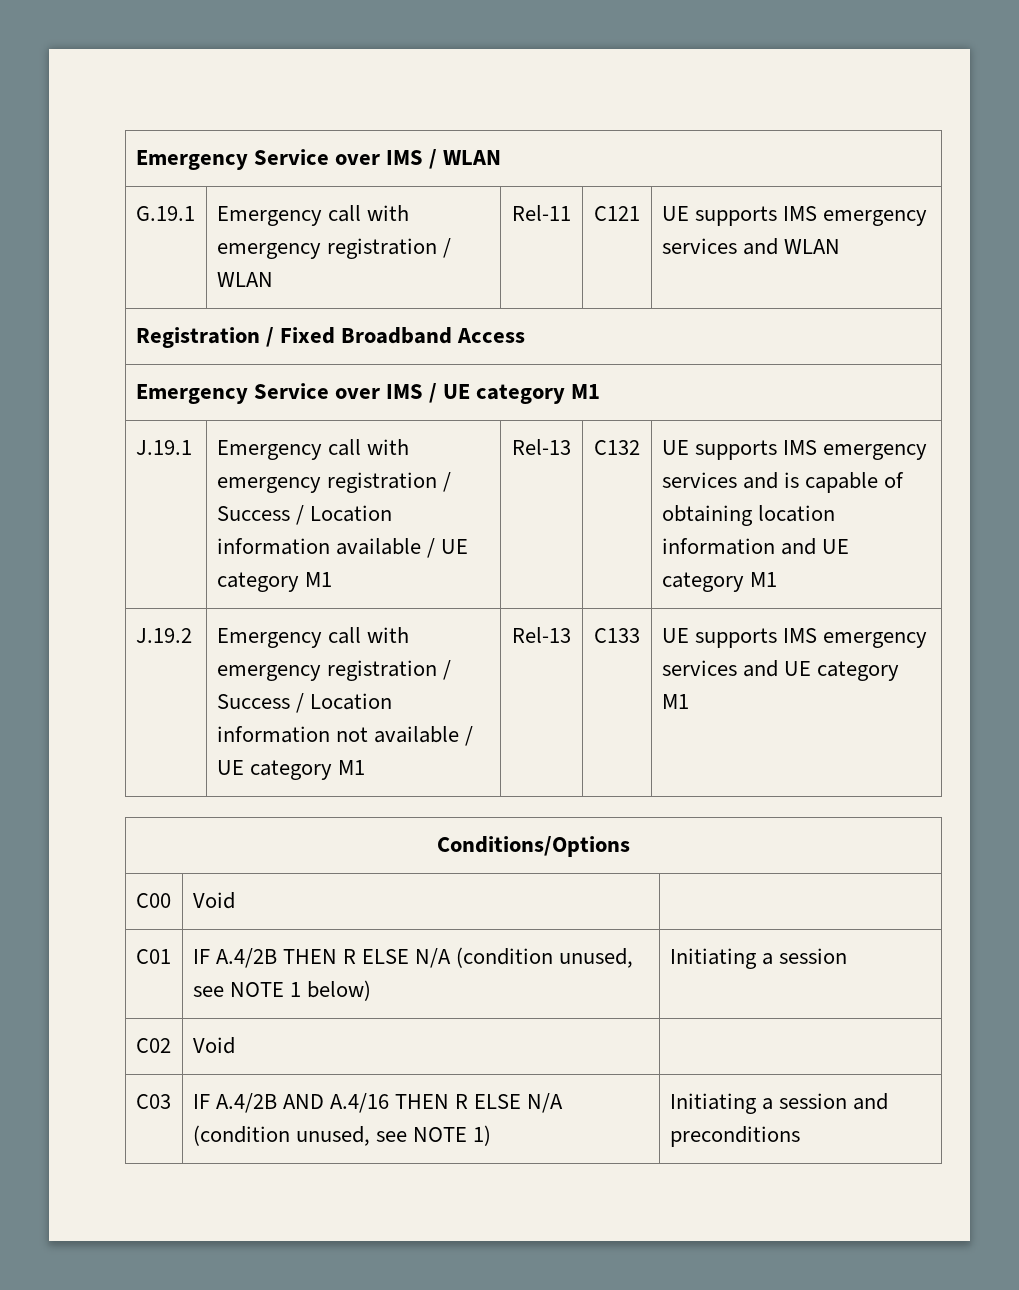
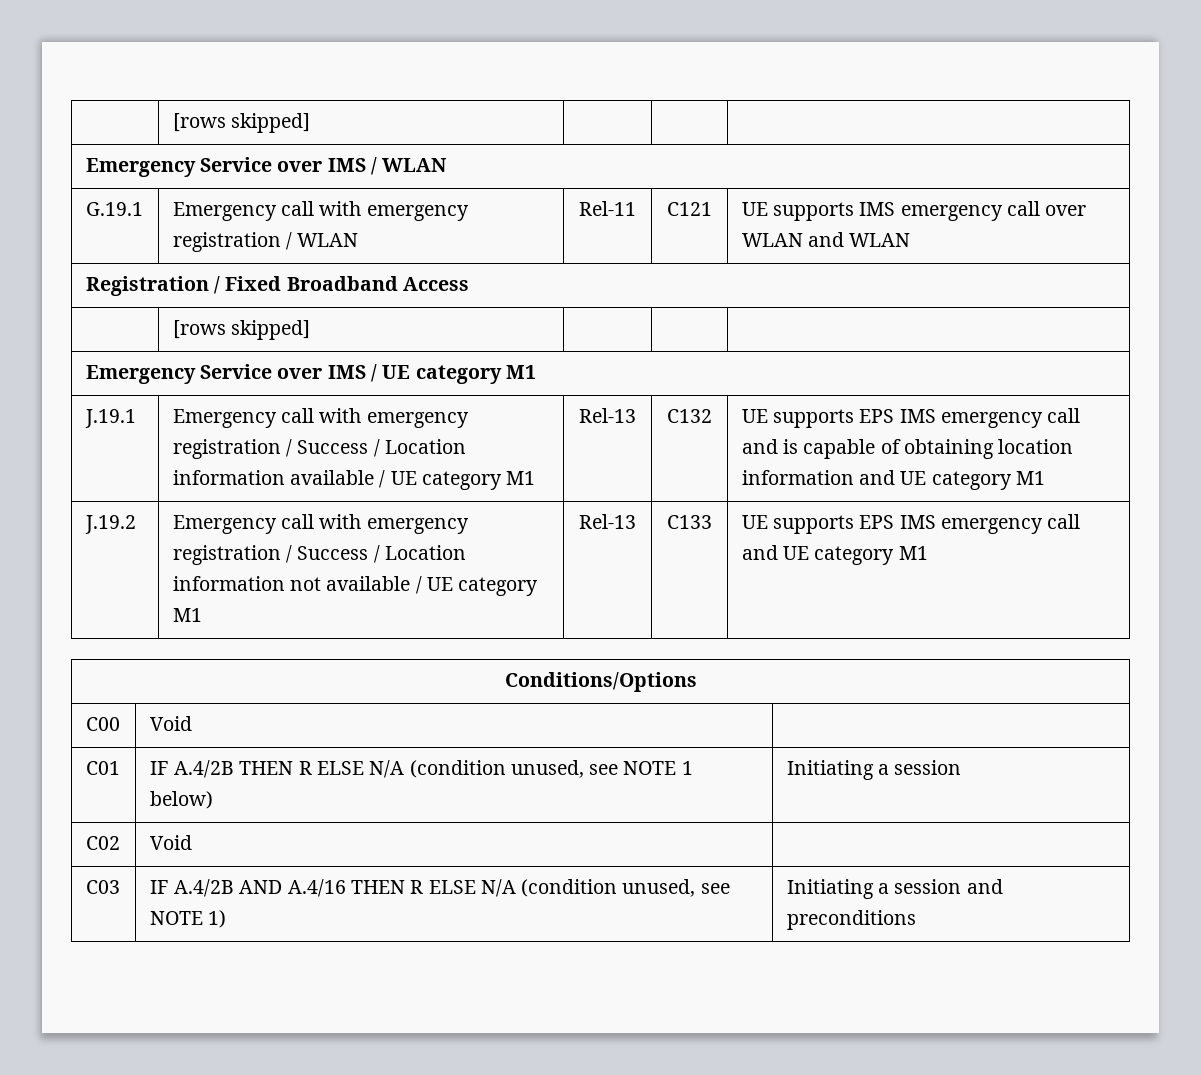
(135, 160) none -> [172,113,311,133] | [rows skipped] | | | //
[661,238,737,254] services -> [1007,201,1087,216] [741,233,803,247] call over WLAN
(526, 335) none -> [172,320,311,340] // | [rows skipped] | | |
[783,440,928,460] [661,472,737,488] IMS emergency services -> [859,408,1081,428] EPS IMS emergency call
[783,628,928,648] [661,660,737,676] IMS emergency services -> [859,514,1081,534] EPS IMS emergency call

